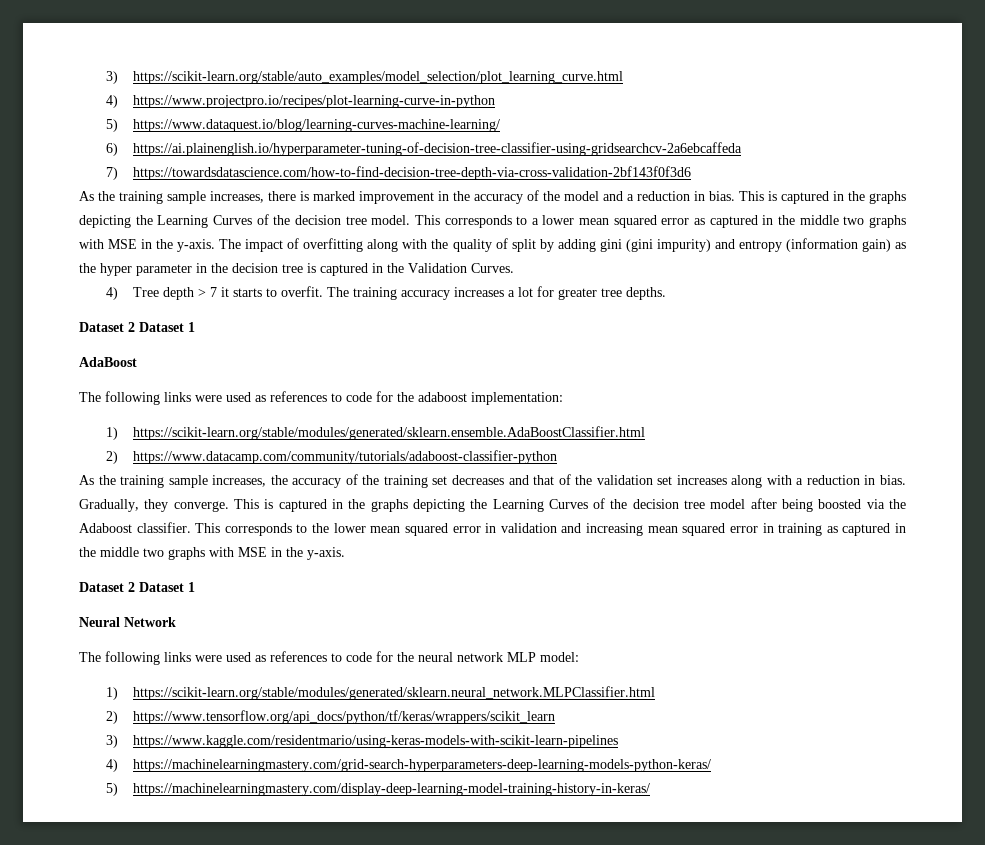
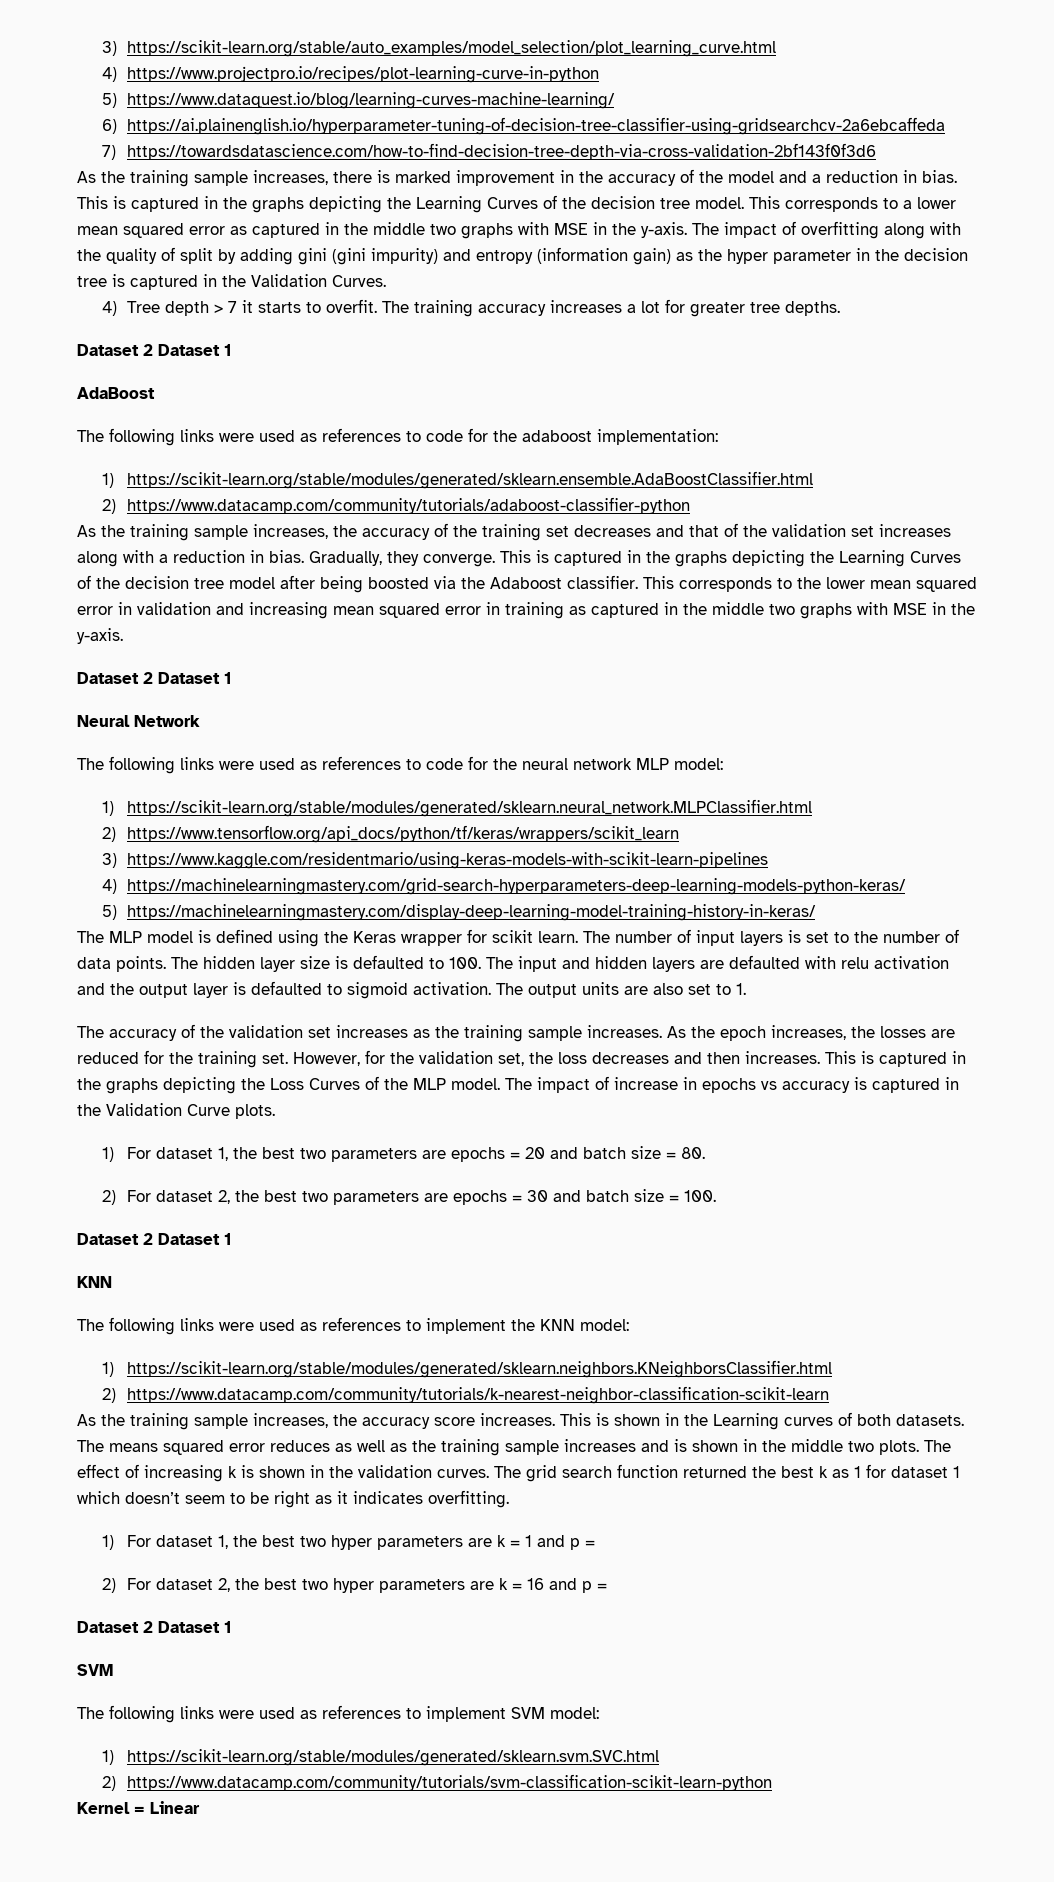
(650, 789) none -> [77,929,959,947] [77,955,949,972] [77,981,746,999] [77,1024,955,1042] [77,1050,966,1068] [77,1076,959,1094] [77,1103,275,1119] [101,1146,705,1162] [101,1189,716,1205] [77,1233,232,1245] [77,1276,112,1288] [77,1317,629,1335] [101,1360,832,1378] [101,1386,829,1404] [77,1412,964,1430] [77,1439,951,1456] [77,1464,960,1482] [77,1490,509,1508] [101,1535,595,1550] [101,1578,607,1593] [77,1621,232,1633] [77,1664,113,1676] [77,1705,599,1723] [101,1749,659,1766] [101,1774,772,1791] [77,1801,200,1814] // The MLP model is defined using the Keras wrapper for scikit learn. The number of input layers is set to the number of data points. The hidden layer size is defaulted to 100. The input and hidden layers are defaulted with relu activation and the output layer is defaulted to sigmoid activation. The output units are also set to 1. // The accuracy of the validation set increases as the training sample increases. As the epoch increases, the losses are reduced for the training set. However, for the validation set, the loss decreases and then increases. This is captured in the graphs depicting the Loss Curves of the MLP model. The impact of increase in epochs vs accuracy is captured in the Validation Curve plots. // 1) For dataset 1, the best two parameters are epochs = 20 and batch size = 80. // 2) For dataset 2, the best two parameters are epochs = 30 and batch size = 100. // Dataset 2 Dataset 1 // KNN // The following links were used as references to implement the KNN model: // 1) https://scikit-learn.org/stable/modules/generated/sklearn.neighbors.KNeighborsClassifier.html // 2) https://www.datacamp.com/community/tutorials/k-nearest-neighbor-classification-scikit-learn // As the training sample increases, the accuracy score increases. This is shown in the Learning curves of both datasets. The means squared error reduces as well as the training sample increases and is shown in the middle two plots. The effect of increasing k is shown in the validation curves. The grid search function returned the best k as 1 for dataset 1 which doesn’t seem to be right as it indicates overfitting. // 1) For dataset 1, the best two hyper parameters are k = 1 and p = // 2) For dataset 2, the best two hyper parameters are k = 16 and p = // Dataset 2 Dataset 1 // SVM // The following links were used as references to implement SVM model: // 1) https://scikit-learn.org/stable/modules/generated/sklearn.svm.SVC.html // 2) https://www.datacamp.com/community/tutorials/svm-classification-scikit-learn-python // Kernel = Linear

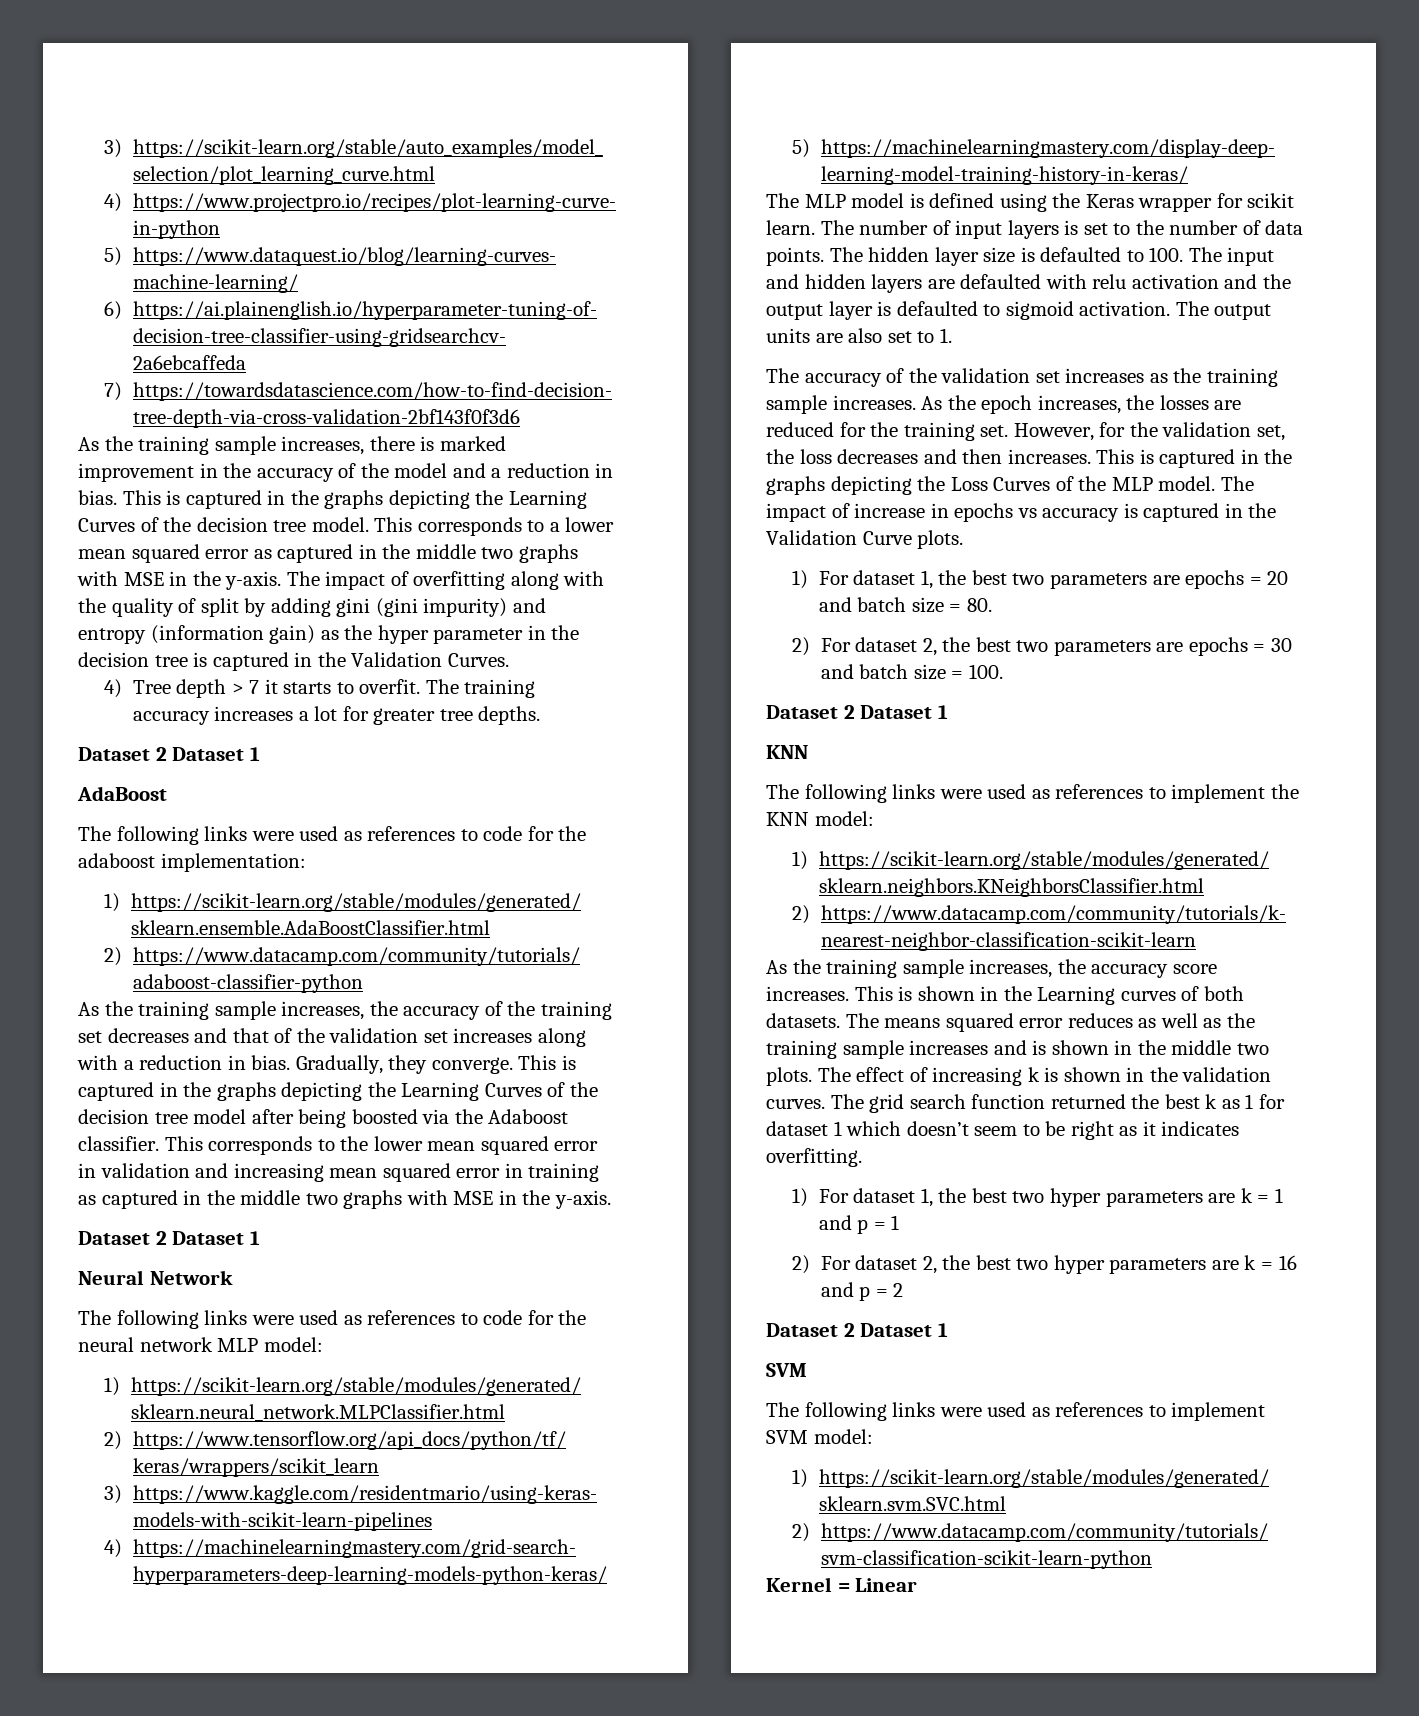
(595, 1543) none -> [891,1215,900,1230] 1
(607, 1586) none -> [893,1283,904,1297] 2

